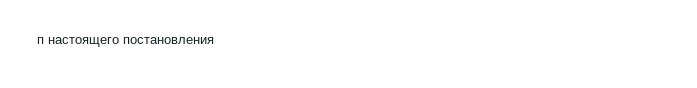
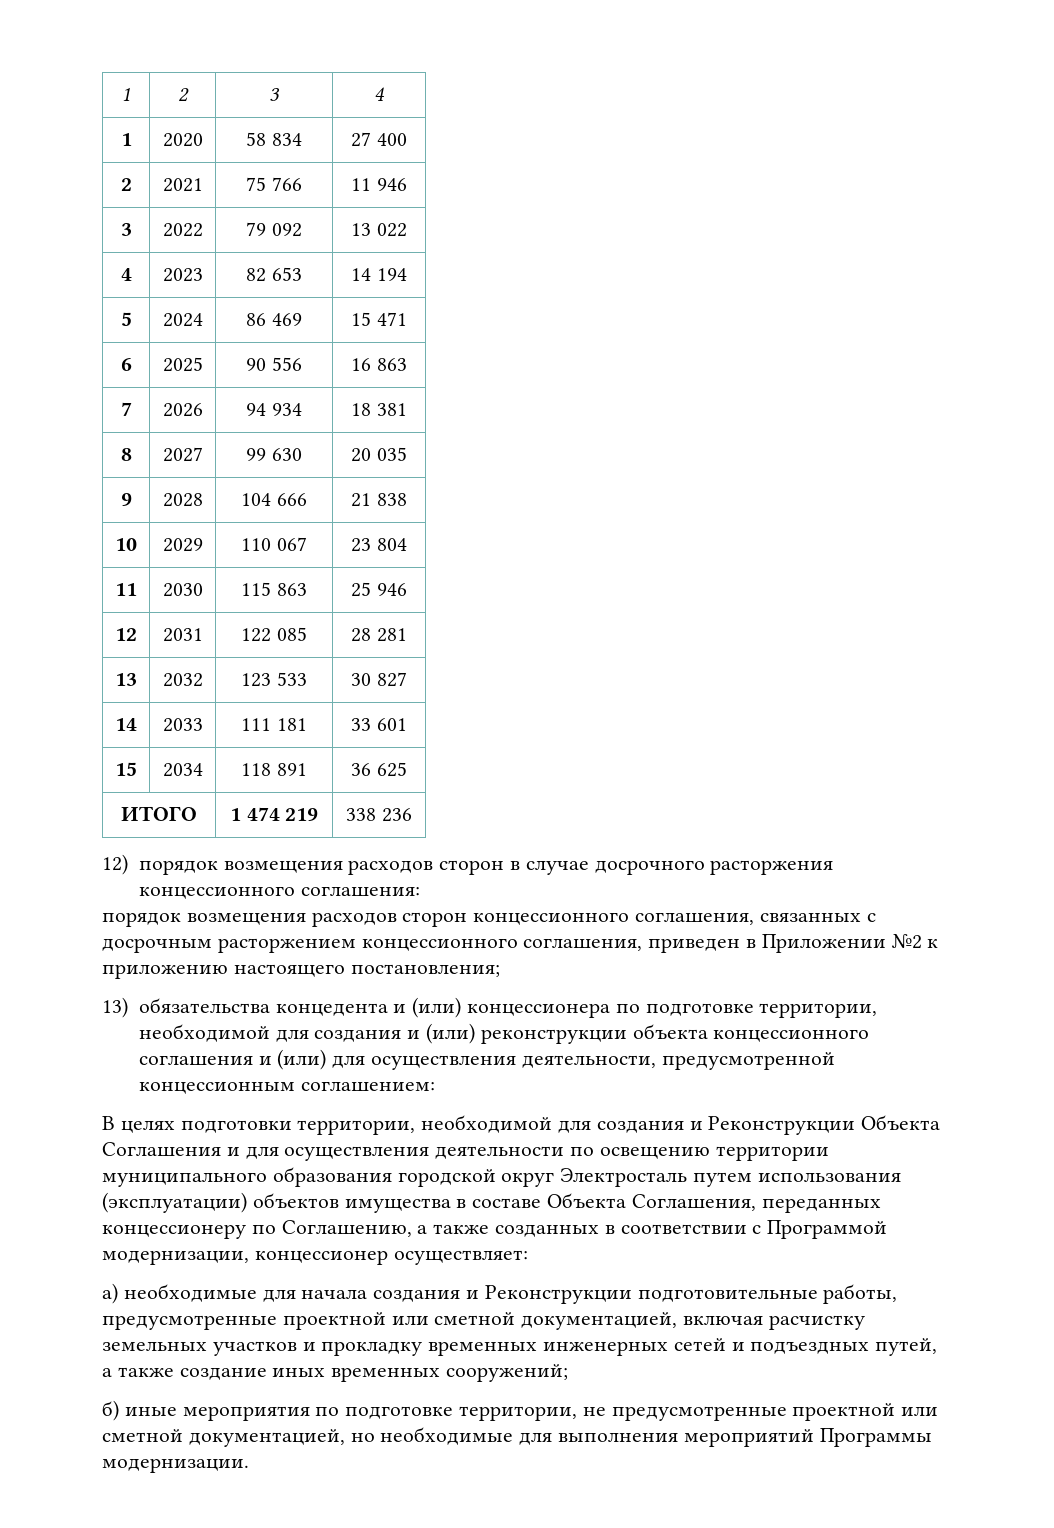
[37,37,214,47] п настоящего постановления -> [121,87,131,101] [177,88,189,102] [269,88,280,101] [374,87,386,101] [120,133,132,146] [162,133,203,147] [246,132,302,146] [351,132,407,147] [120,178,132,191] [162,178,203,192] [246,177,302,191] [351,178,407,191] [120,223,132,236] [162,223,203,237] [246,222,302,237] [351,223,407,237] [120,268,132,281] [162,268,203,282] [246,267,302,282] [351,268,407,281] [120,312,132,326] [162,313,203,327] [246,313,302,326] [351,312,407,326] [120,358,132,371] [162,357,203,372] [246,357,302,371] [351,358,407,371] [120,402,132,416] [162,403,203,417] [246,403,302,416] [351,403,407,416] [120,448,132,461] [162,447,203,462] [246,448,302,461] [351,447,407,462] [120,493,132,506] [162,493,203,507] [241,493,307,506] [351,493,407,507] [115,538,137,551] [162,538,203,552] [241,537,307,551] [351,538,407,552] [115,583,137,596] [162,583,203,597] [241,582,307,596] [351,582,407,597] [115,628,137,641] [162,628,203,642] [241,627,307,642] [351,628,407,642] [115,673,137,686] [162,673,203,687] [241,672,307,687] [351,672,407,687] [115,718,137,731] [162,718,203,732] [241,718,307,731] [351,718,407,731] [115,762,137,776] [162,763,203,777] [241,763,307,776] [351,762,407,777] [121,806,197,821] [229,807,319,821] [346,808,412,822] [102,854,834,875] [138,886,420,899] [102,912,876,927] [102,934,939,953] [102,964,500,979] [102,997,878,1018] [138,1023,870,1044] [138,1049,835,1070] [138,1081,435,1094] [102,1115,941,1135] [102,1142,829,1161] [102,1167,901,1187] [102,1192,881,1213] [102,1220,888,1239] [102,1250,528,1265] [102,1283,898,1304] [102,1312,865,1330] [102,1338,938,1356] [102,1364,569,1382] [102,1400,939,1421] [102,1427,932,1447] [102,1458,249,1473] 1 | 2 | 3 | 4 // 1 | 2020 | 58 834 | 27 400 // 2 | 2021 | 75 766 | 11 946 // 3 | 2022 | 79 092 | 13 022 // 4 | 2023 | 82 653 | 14 194 // 5 | 2024 | 86 469 | 15 471 // 6 | 2025 | 90 556 | 16 863 // 7 | 2026 | 94 934 | 18 381 // 8 | 2027 | 99 630 | 20 035 // 9 | 2028 | 104 666 | 21 838 // 10 | 2029 | 110 067 | 23 804 // 11 | 2030 | 115 863 | 25 946 // 12 | 2031 | 122 085 | 28 281 // 13 | 2032 | 123 533 | 30 827 // 14 | 2033 | 111 181 | 33 601 // 15 | 2034 | 118 891 | 36 625 // ИТОГО | 1 474 219 | 338 236 // 12) порядок возмещения расходов сторон в случае досрочного расторжения концессионного соглашения: // порядок возмещения расходов сторон концессионного соглашения, связанных с досрочным расторжением концессионного соглашения, приведен в Приложении №2 к приложению настоящего постановления; // 13) обязательства концедента и (или) концессионера по подготовке территории, необходимой для создания и (или) реконструкции объекта концессионного соглашения и (или) для осуществления деятельности, предусмотренной концессионным соглашением: // В целях подготовки территории, необходимой для создания и Реконструкции Объекта Соглашения и для осуществления деятельности по освещению территории муниципального образования городской округ Электросталь путем использования (эксплуатации) объектов имущества в составе Объекта Соглашения, переданных концессионеру по Соглашению, а также созданных в соответствии с Программой модернизации, концессионер осуществляет: // а) необходимые для начала создания и Реконструкции подготовительные работы, предусмотренные проектной или сметной документацией, включая расчистку земельных участков и прокладку временных инженерных сетей и подъездных путей, а также создание иных временных сооружений; // б) иные мероприятия по подготовке территории, не предусмотренные проектной или сметной документацией, но необходимые для выполнения мероприятий Программы модернизации.

